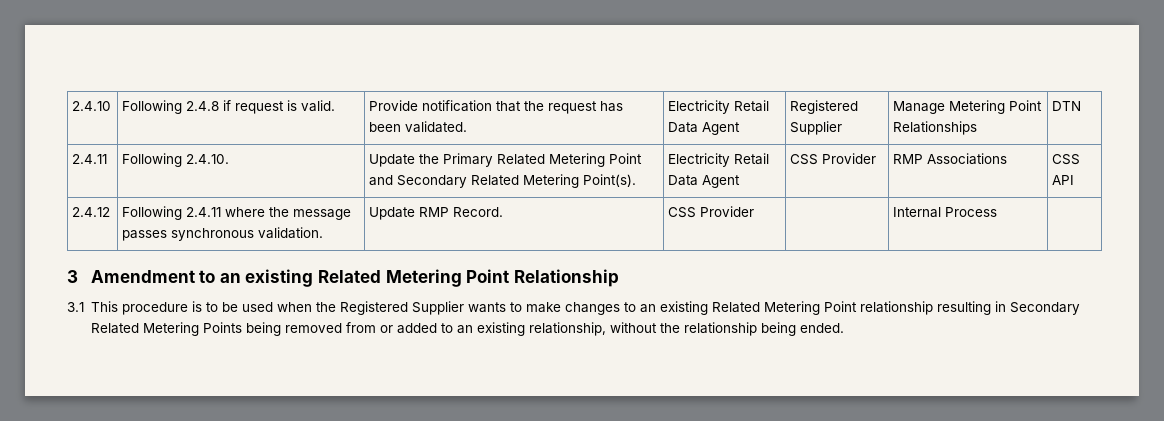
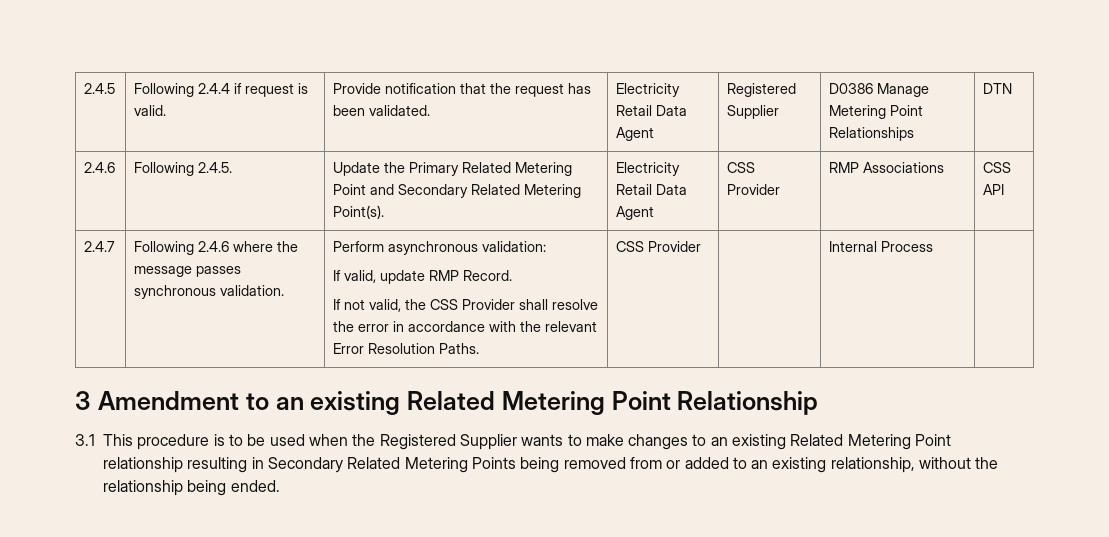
[72,101,112,111] [122,100,220,114] 2.4.10 | Following 2.4.8 -> [84,83,116,94] [134,83,231,97] 2.4.5 | Following 2.4.4
(843, 128) none -> [829,83,874,94] D0386
[72,154,108,164] [122,153,230,167] 2.4.11 | Following 2.4.10. -> [84,162,116,173] [134,162,233,176] 2.4.6 | Following 2.4.5.
[72,207,111,217] [122,206,222,220] 2.4.12 | Following 2.4.11 -> [84,241,116,252] [134,241,230,255] 2.4.7 | Following 2.4.6
[369,207,504,220] Update RMP Record. -> [333,241,547,255] [333,270,513,284] [333,299,599,312] [333,321,598,332] [333,343,480,354] Perform asynchronous validation: // If valid, update RMP Record. // If not valid, the CSS Provider shall resolve the error in accordance with the relevant Error Resolution Paths.

